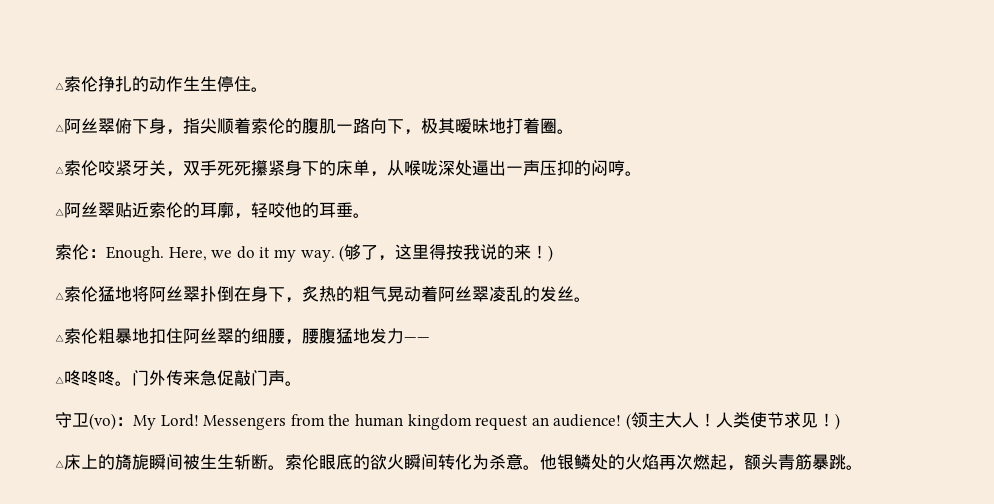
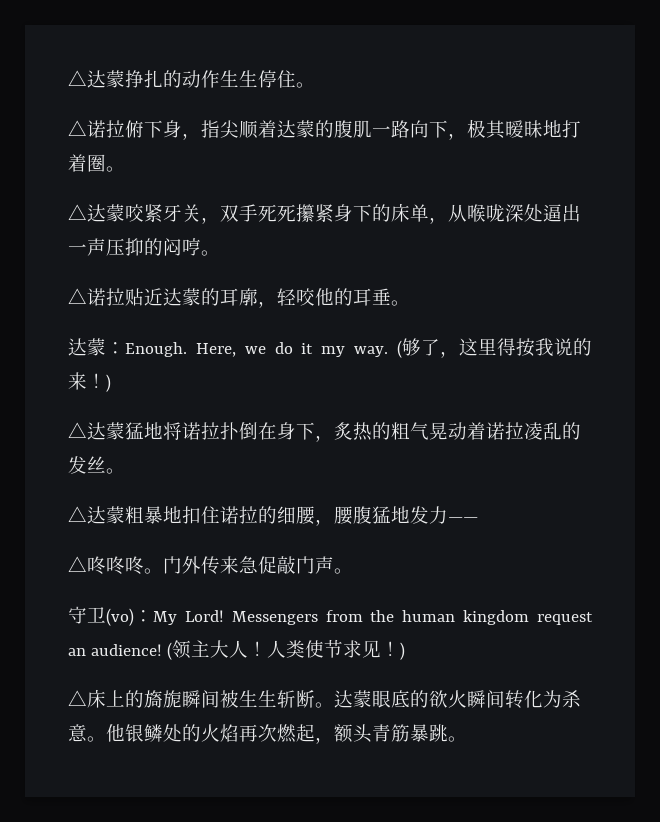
[55,76,98,92] △索伦 -> [68,70,125,88] △达蒙
[64,118,115,134] 阿丝翠 -> [87,120,125,138] 诺拉
[251,118,285,134] 索伦 -> [277,120,315,138] 达蒙
[64,160,98,176] 索伦 -> [87,204,125,222] 达蒙
[64,202,183,218] 阿丝翠贴近索伦 -> [87,288,201,306] 诺拉贴近达蒙
[55,244,89,260] 索伦 -> [68,338,106,356] 达蒙
[64,286,200,302] 索伦猛地将阿丝翠 -> [87,422,220,440] 达蒙猛地将诺拉
[438,286,489,302] 阿丝翠 -> [486,422,524,440] 诺拉
[64,328,98,344] 索伦 -> [87,506,125,524] 达蒙
[183,328,234,344] 阿丝翠 -> [220,506,258,524] 诺拉
[285,454,319,470] 索伦 -> [334,690,372,708] 达蒙

